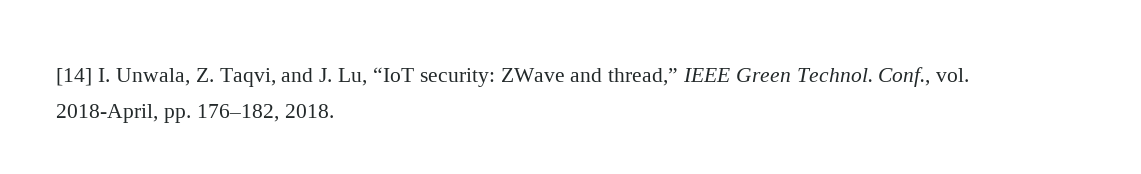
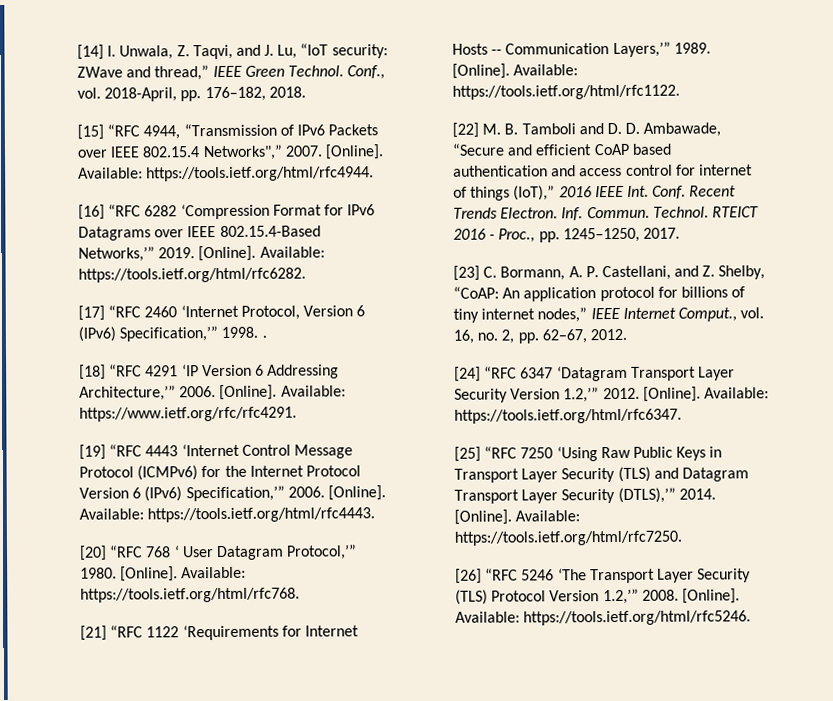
(334, 111) none -> [76,123,379,140] [76,144,384,161] [77,166,375,182] [77,203,376,220] [77,225,321,241] [77,245,325,262] [77,267,306,283] [77,304,366,321] [77,325,267,342] [78,364,340,380] [78,384,346,401] [78,406,297,422] [78,443,353,460] [78,465,361,481] [78,485,386,502] [78,507,376,523] [78,544,358,561] [79,566,247,582] [79,587,300,603] [79,624,359,641] [451,41,711,58] [451,63,579,79] [451,84,680,100] [451,122,722,138] [451,143,672,156] [452,164,753,177] [452,185,737,201] [452,206,759,221] [452,227,680,243] [452,265,766,281] [452,286,746,302] [452,307,765,323] [452,328,627,344] [453,365,735,382] [453,386,769,403] [453,408,682,424] [453,446,723,462] [453,466,749,483] [453,487,716,504] [453,509,581,525] [453,530,682,546] [454,568,752,584] [454,588,740,605] [454,610,752,626] // [15] “RFC 4944, “Transmission of IPv6 Packets over IEEE 802.15.4 Networks",” 2007. [Online]. Available: https://tools.ietf.org/html/rfc4944. // [16] “RFC 6282 ‘Compression Format for IPv6 Datagrams over IEEE 802.15.4-Based Networks,’” 2019. [Online]. Available: https://tools.ietf.org/html/rfc6282. // [17] “RFC 2460 ‘Internet Protocol, Version 6 (IPv6) Specification,’” 1998. . // [18] “RFC 4291 ‘IP Version 6 Addressing Architecture,’” 2006. [Online]. Available: https://www.ietf.org/rfc/rfc4291. // [19] “RFC 4443 ‘Internet Control Message Protocol (ICMPv6) for the Internet Protocol Version 6 (IPv6) Specification,’” 2006. [Online]. Available: https://tools.ietf.org/html/rfc4443. // [20] “RFC 768 ‘ User Datagram Protocol,’” 1980. [Online]. Available: https://tools.ietf.org/html/rfc768. // [21] “RFC 1122 ‘Requirements for Internet Hosts -- Communication Layers,’” 1989. [Online]. Available: https://tools.ietf.org/html/rfc1122. // [22] M. B. Tamboli and D. D. Ambawade, “Secure and efficient CoAP based authentication and access control for internet of things (IoT),” 2016 IEEE Int. Conf. Recent Trends Electron. Inf. Commun. Technol. RTEICT 2016 - Proc., pp. 1245–1250, 2017. // [23] C. Bormann, A. P. Castellani, and Z. Shelby, “CoAP: An application protocol for billions of tiny internet nodes,” IEEE Internet Comput., vol. 16, no. 2, pp. 62–67, 2012. // [24] “RFC 6347 ‘Datagram Transport Layer Security Version 1.2,’” 2012. [Online]. Available: https://tools.ietf.org/html/rfc6347. // [25] “RFC 7250 ‘Using Raw Public Keys in Transport Layer Security (TLS) and Datagram Transport Layer Security (DTLS),’” 2014. [Online]. Available: https://tools.ietf.org/html/rfc7250. // [26] “RFC 5246 ‘The Transport Layer Security (TLS) Protocol Version 1.2,’” 2008. [Online]. Available: https://tools.ietf.org/html/rfc5246.

